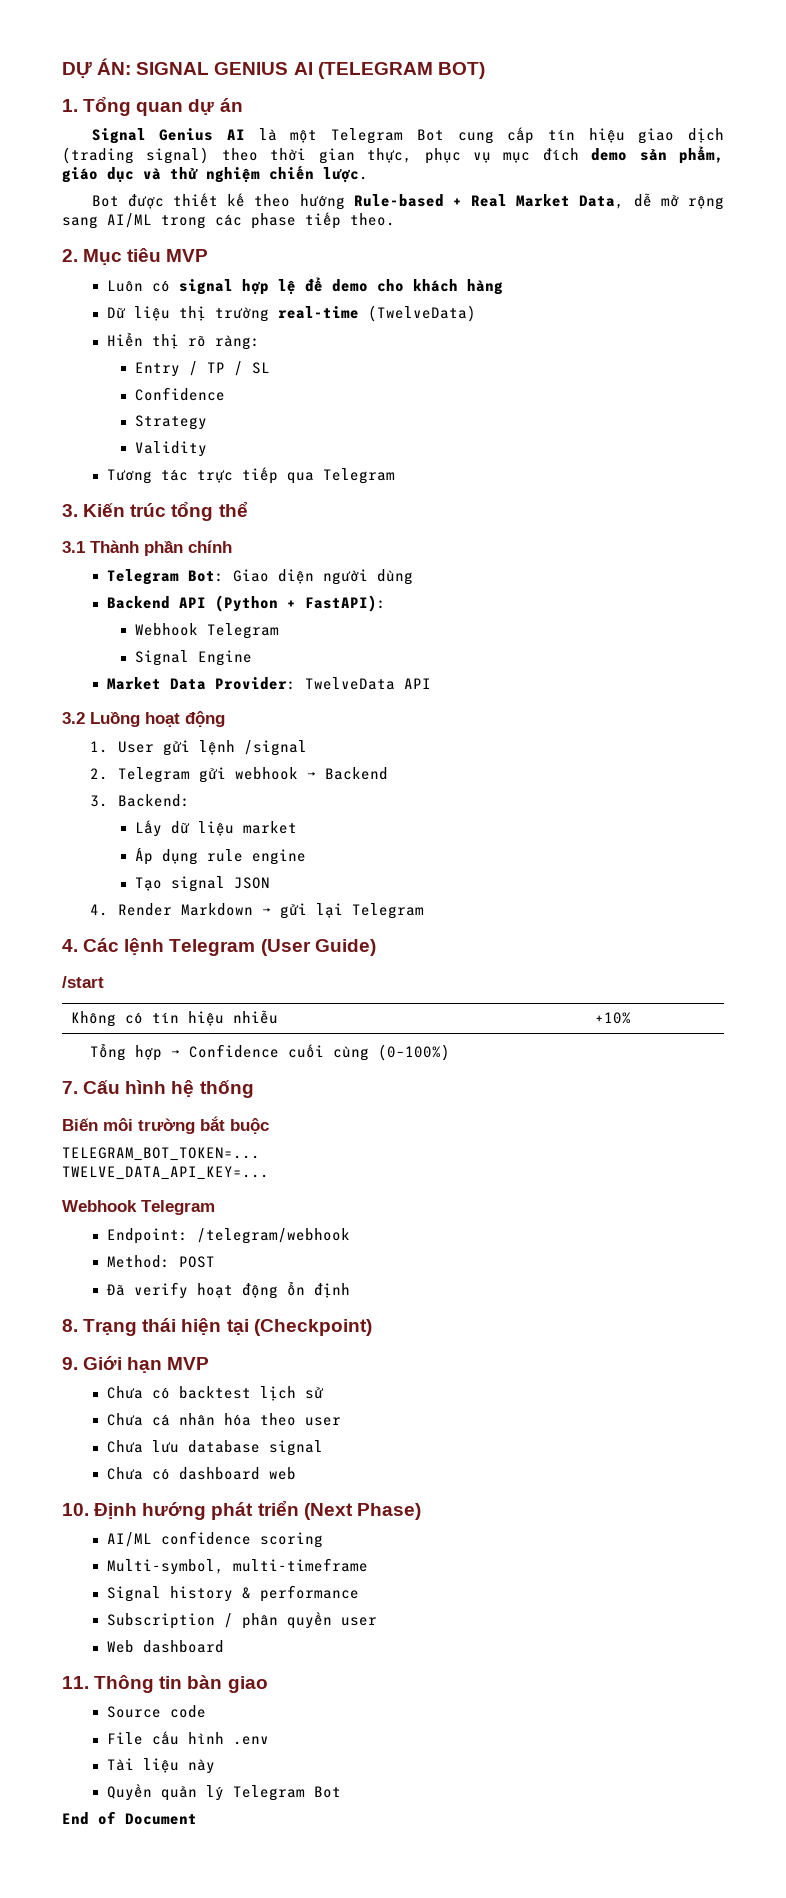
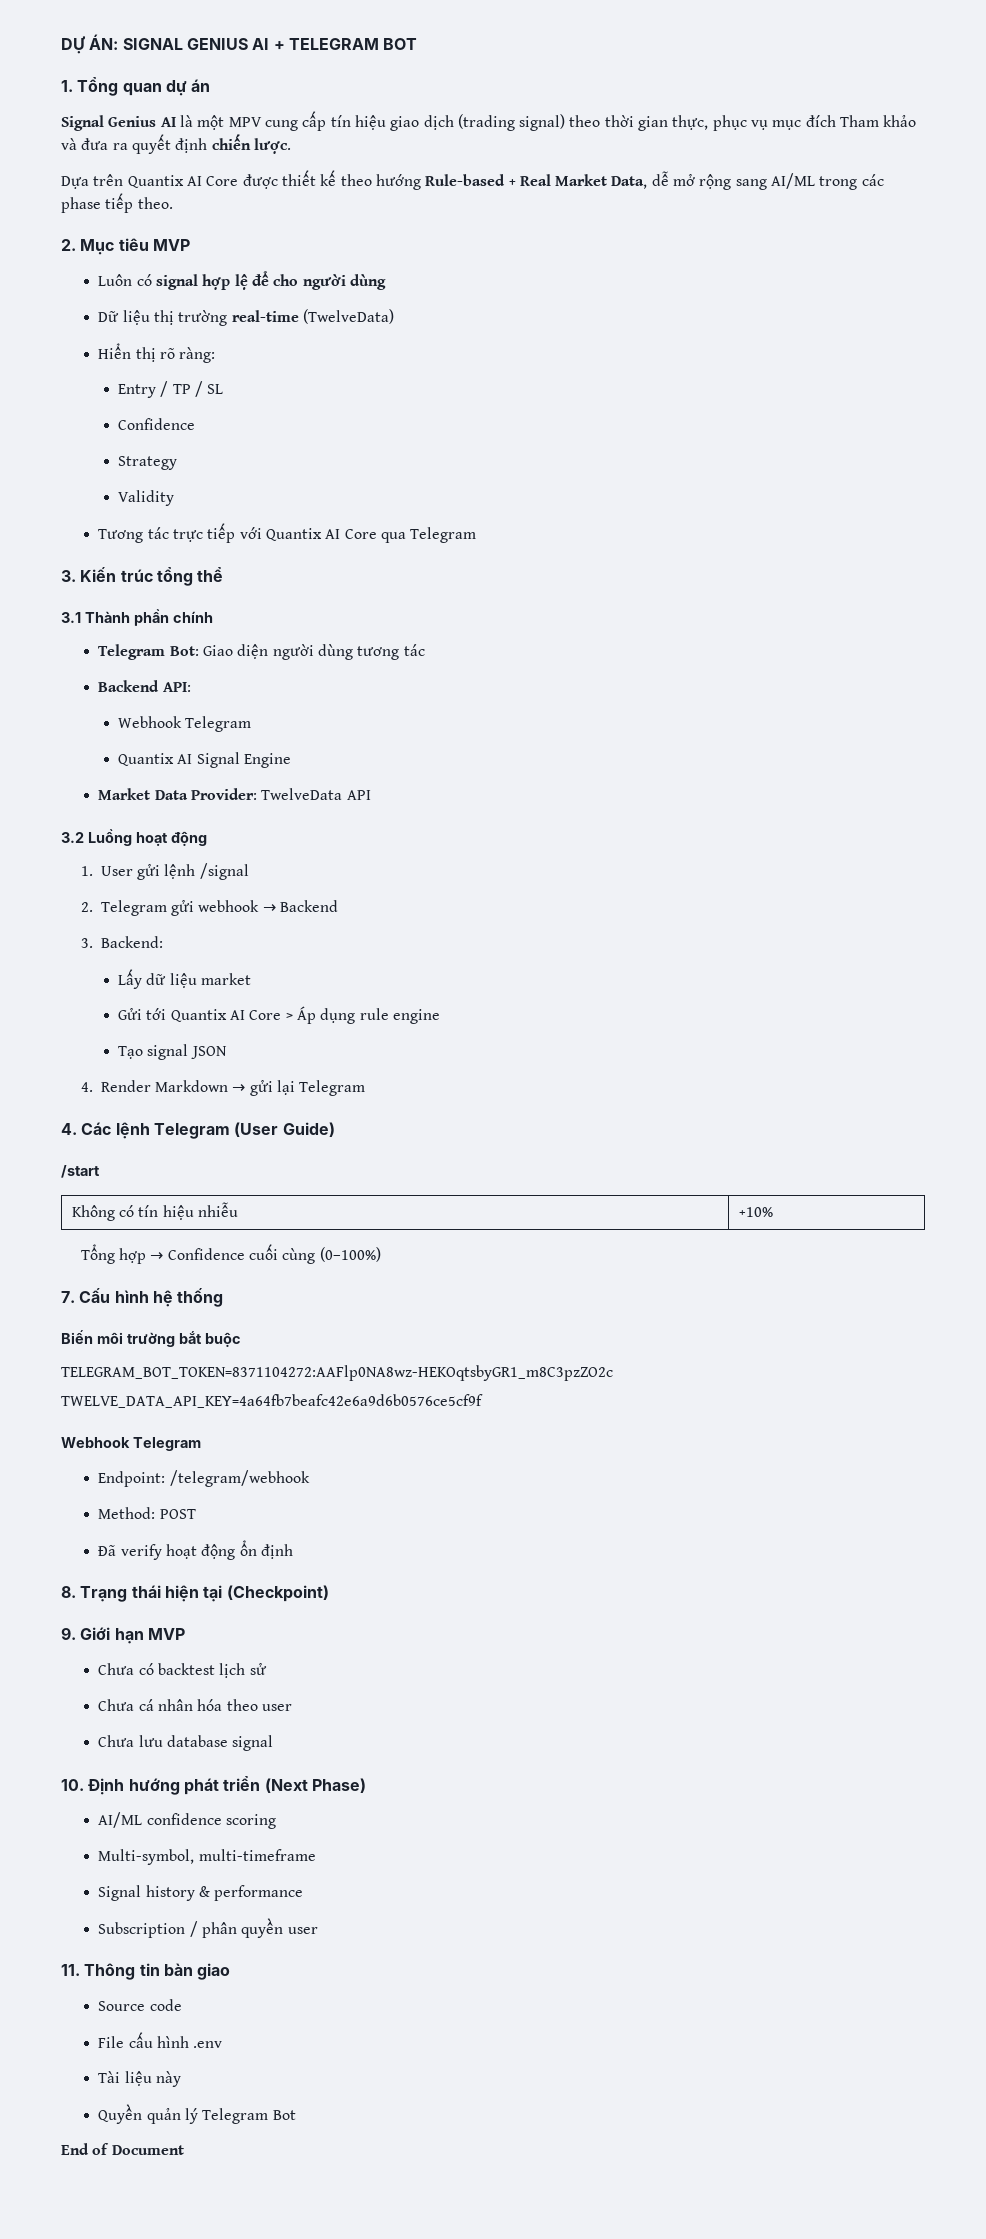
[317,62,485,79] (TELEGRAM BOT) -> [273,38,418,50] + TELEGRAM BOT
[331,128,444,144] Telegram Bot -> [228,117,262,127] MPV
[591,146,724,164] [62,166,368,183] [91,195,119,207] demo sản phẩm, giáo dục và thử nghiệm chiến lược. // Bot -> [840,115,917,127] [61,134,291,154] [61,174,239,189] Tham khảo và đưa ra quyết định chiến lược. // Dựa trên Quantix AI Core
[331,279,503,295] demo cho khách hàng -> [273,274,386,290] cho người dùng
(278, 475) none -> [239,527,377,541] với Quantix AI Core
[106,595,386,612] [134,623,279,639] // Backend API (Python + FastAPI): // Webhook Telegram // -> [357,644,425,660] [98,680,191,692] [117,716,252,732] [117,753,193,766] tương tác // Backend API: // Webhook Telegram // Quantix AI
(297, 827) none -> [117,1008,293,1022] Gửi tới Quantix AI Core >
[62,1147,260,1161] [62,1166,269,1180] TELEGRAM_BOT_TOKEN=... // TWELVE_DATA_API_KEY=... -> [61,1365,613,1381] [61,1394,483,1408] TELEGRAM_BOT_TOKEN=8371104272:AAFlp0NA8wz-HEKOqtsbyGR1_m8C3pzZO2c // TWELVE_DATA_API_KEY=4a64fb7beafc42e6a9d6b0576ce5cf9f
[106,1467,296,1480] // Chưa có dashboard web -> (274, 1743) none
[106,1640,224,1653] // Web dashboard -> (318, 1930) none

